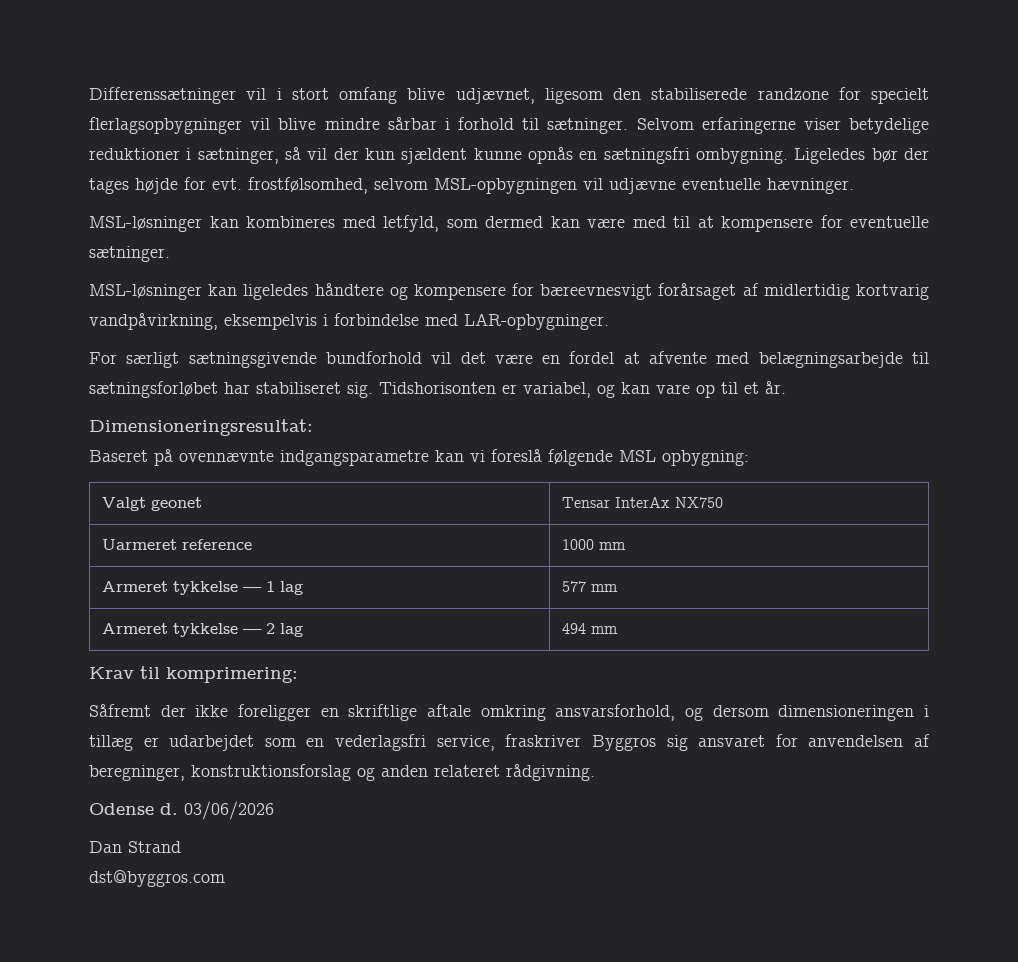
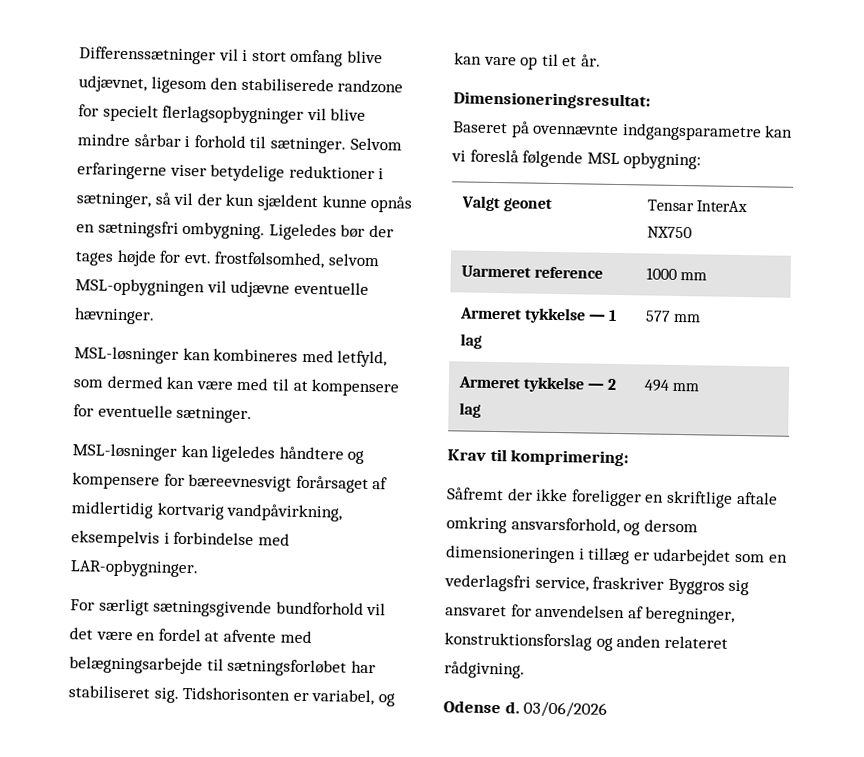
[89,841,181,853] [89,870,225,887] // Dan Strand // dst@byggros.com -> (608, 709) none

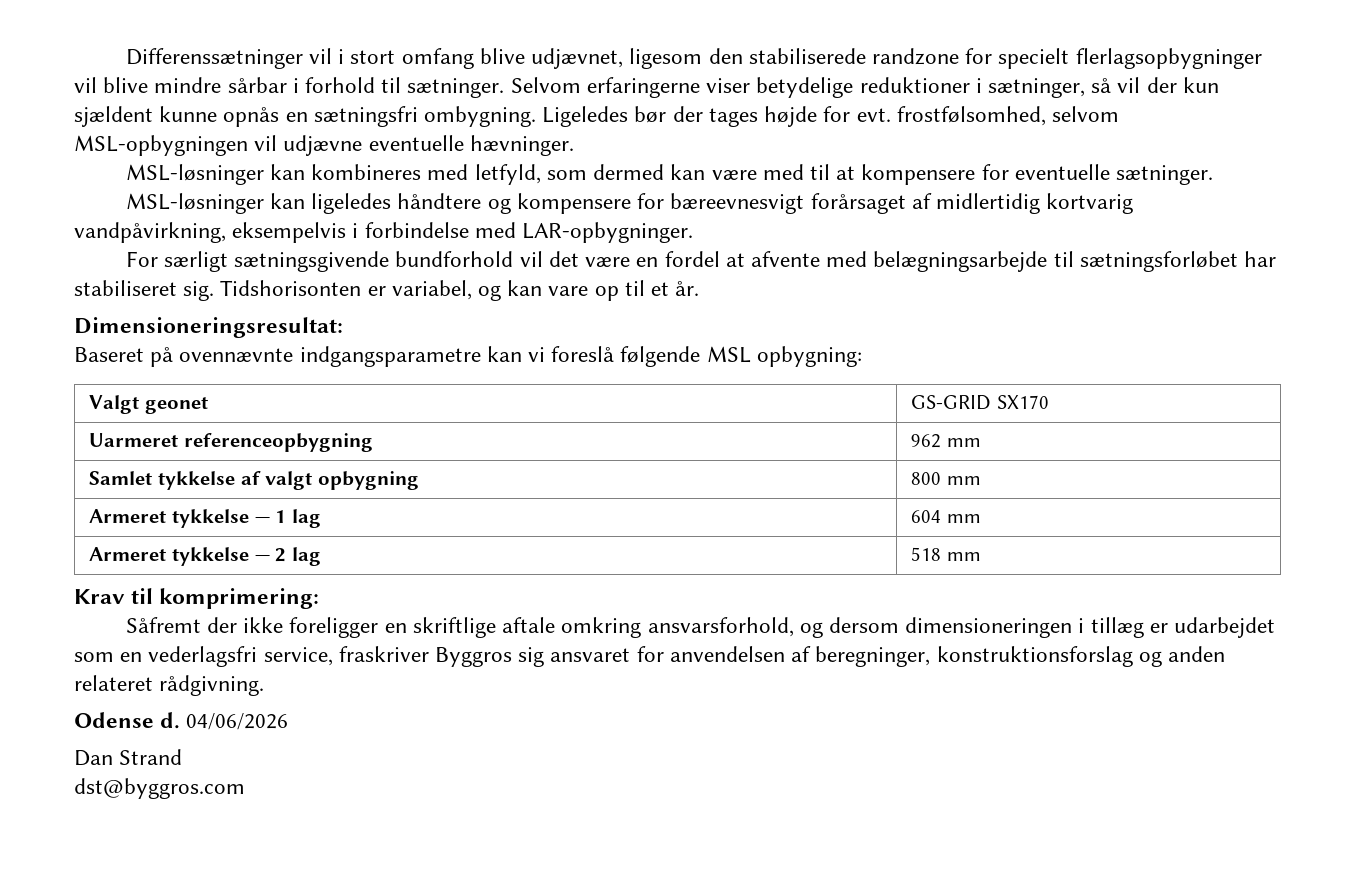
[646,199,747,213] [646,226,692,239] [460,265,603,279] [645,267,677,280] Tensar InterAx NX750 // Uarmeret reference | 1000 -> [911,395,1049,410] [89,433,373,452] [911,434,981,448] [89,471,419,490] [911,472,942,485] GS-GRID SX170 // Uarmeret referenceopbygning | 962 mm // Samlet tykkelse af valgt opbygning | 800
[644,310,671,322] 577 -> [911,510,942,523] 604
[643,379,670,392] 494 -> [911,547,942,561] 518
[523,701,608,718] 03/06/2026 -> [186,713,289,730] [74,749,183,766] [74,778,245,799] 04/06/2026 // Dan Strand // dst@byggros.com

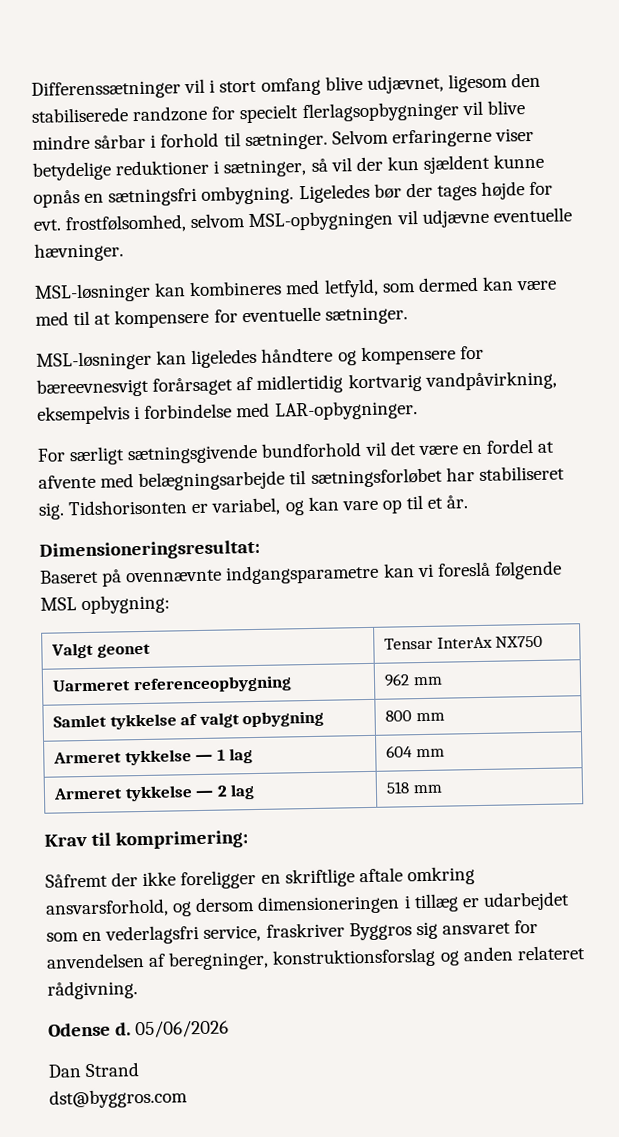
[911,395,1049,410] GS-GRID SX170 -> [384,635,544,650] Tensar InterAx NX750
[186,713,289,730] 04/06/2026 -> [135,1019,230,1039] 05/06/2026

